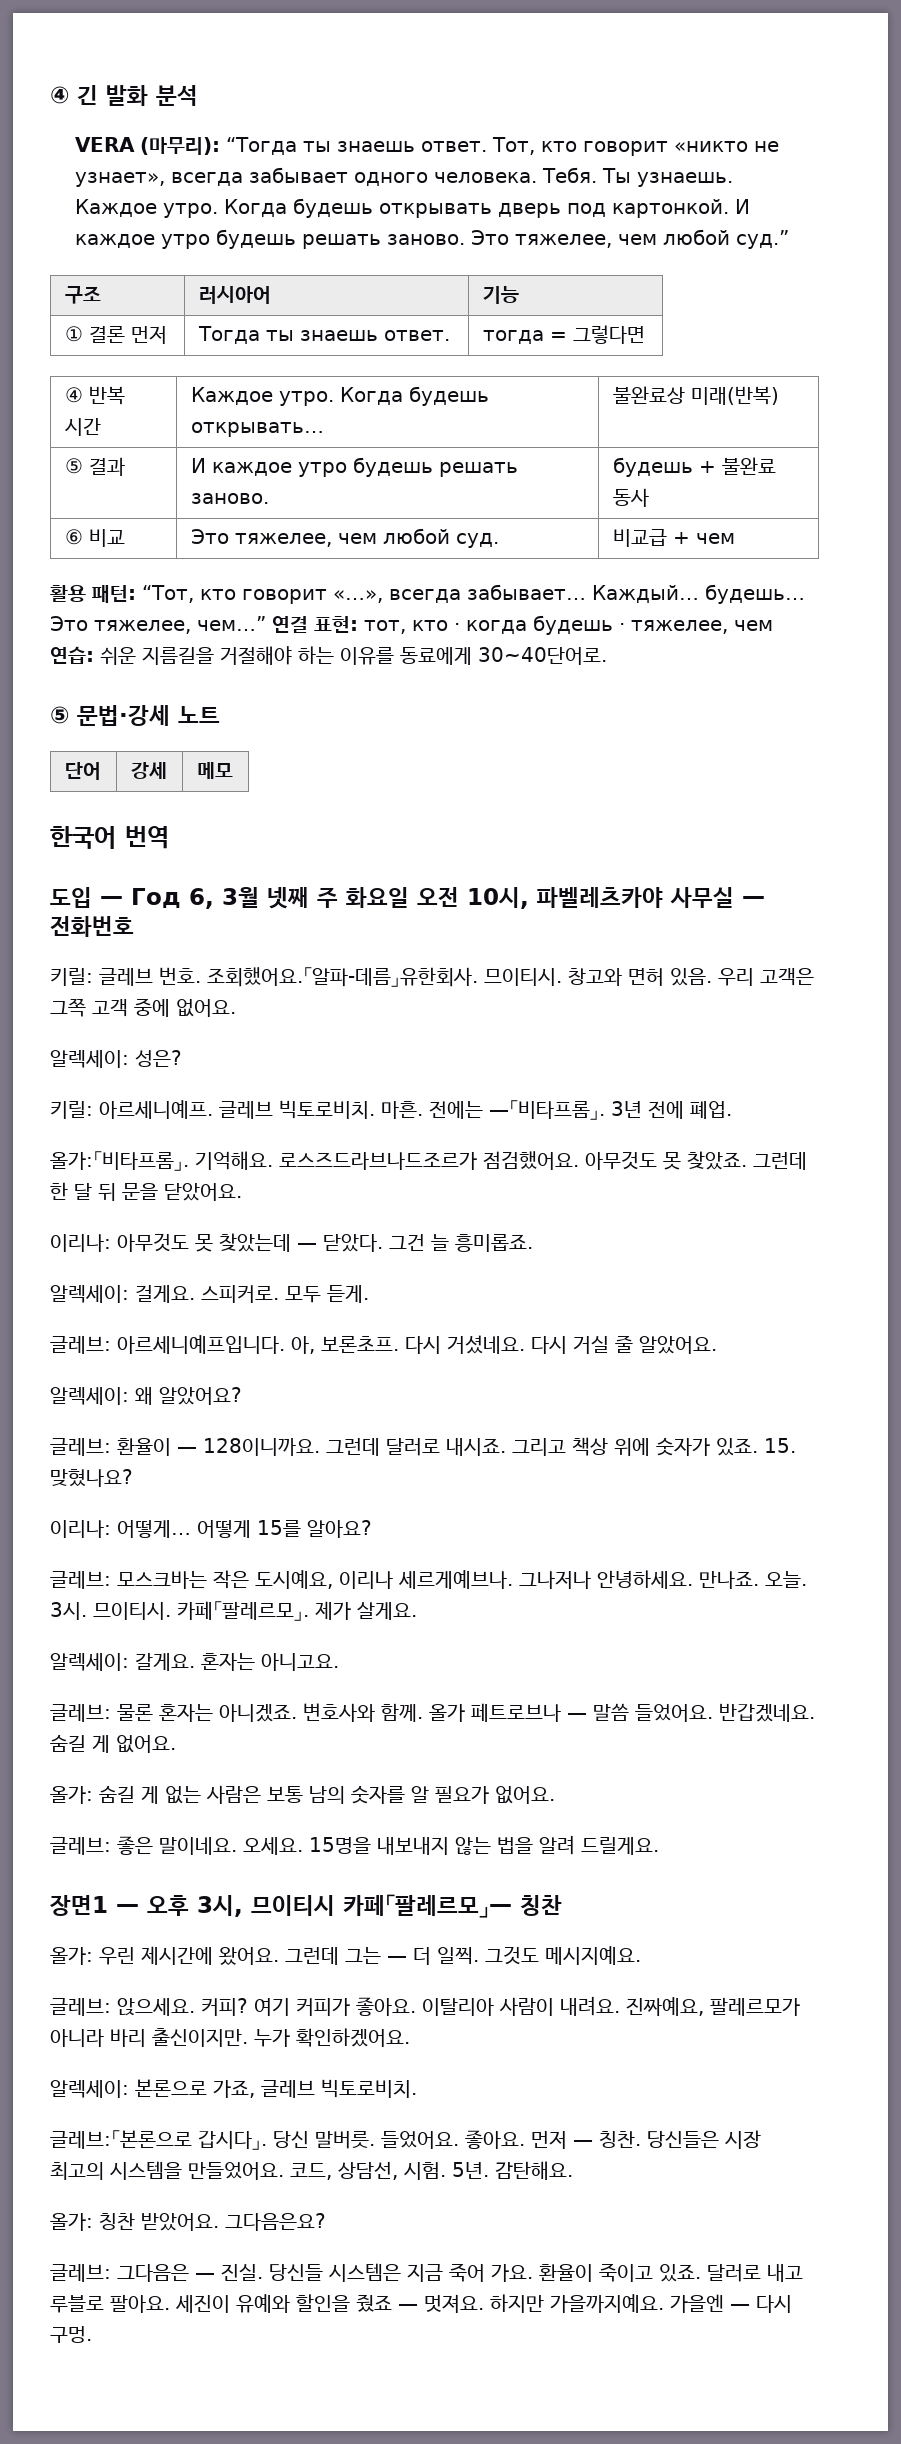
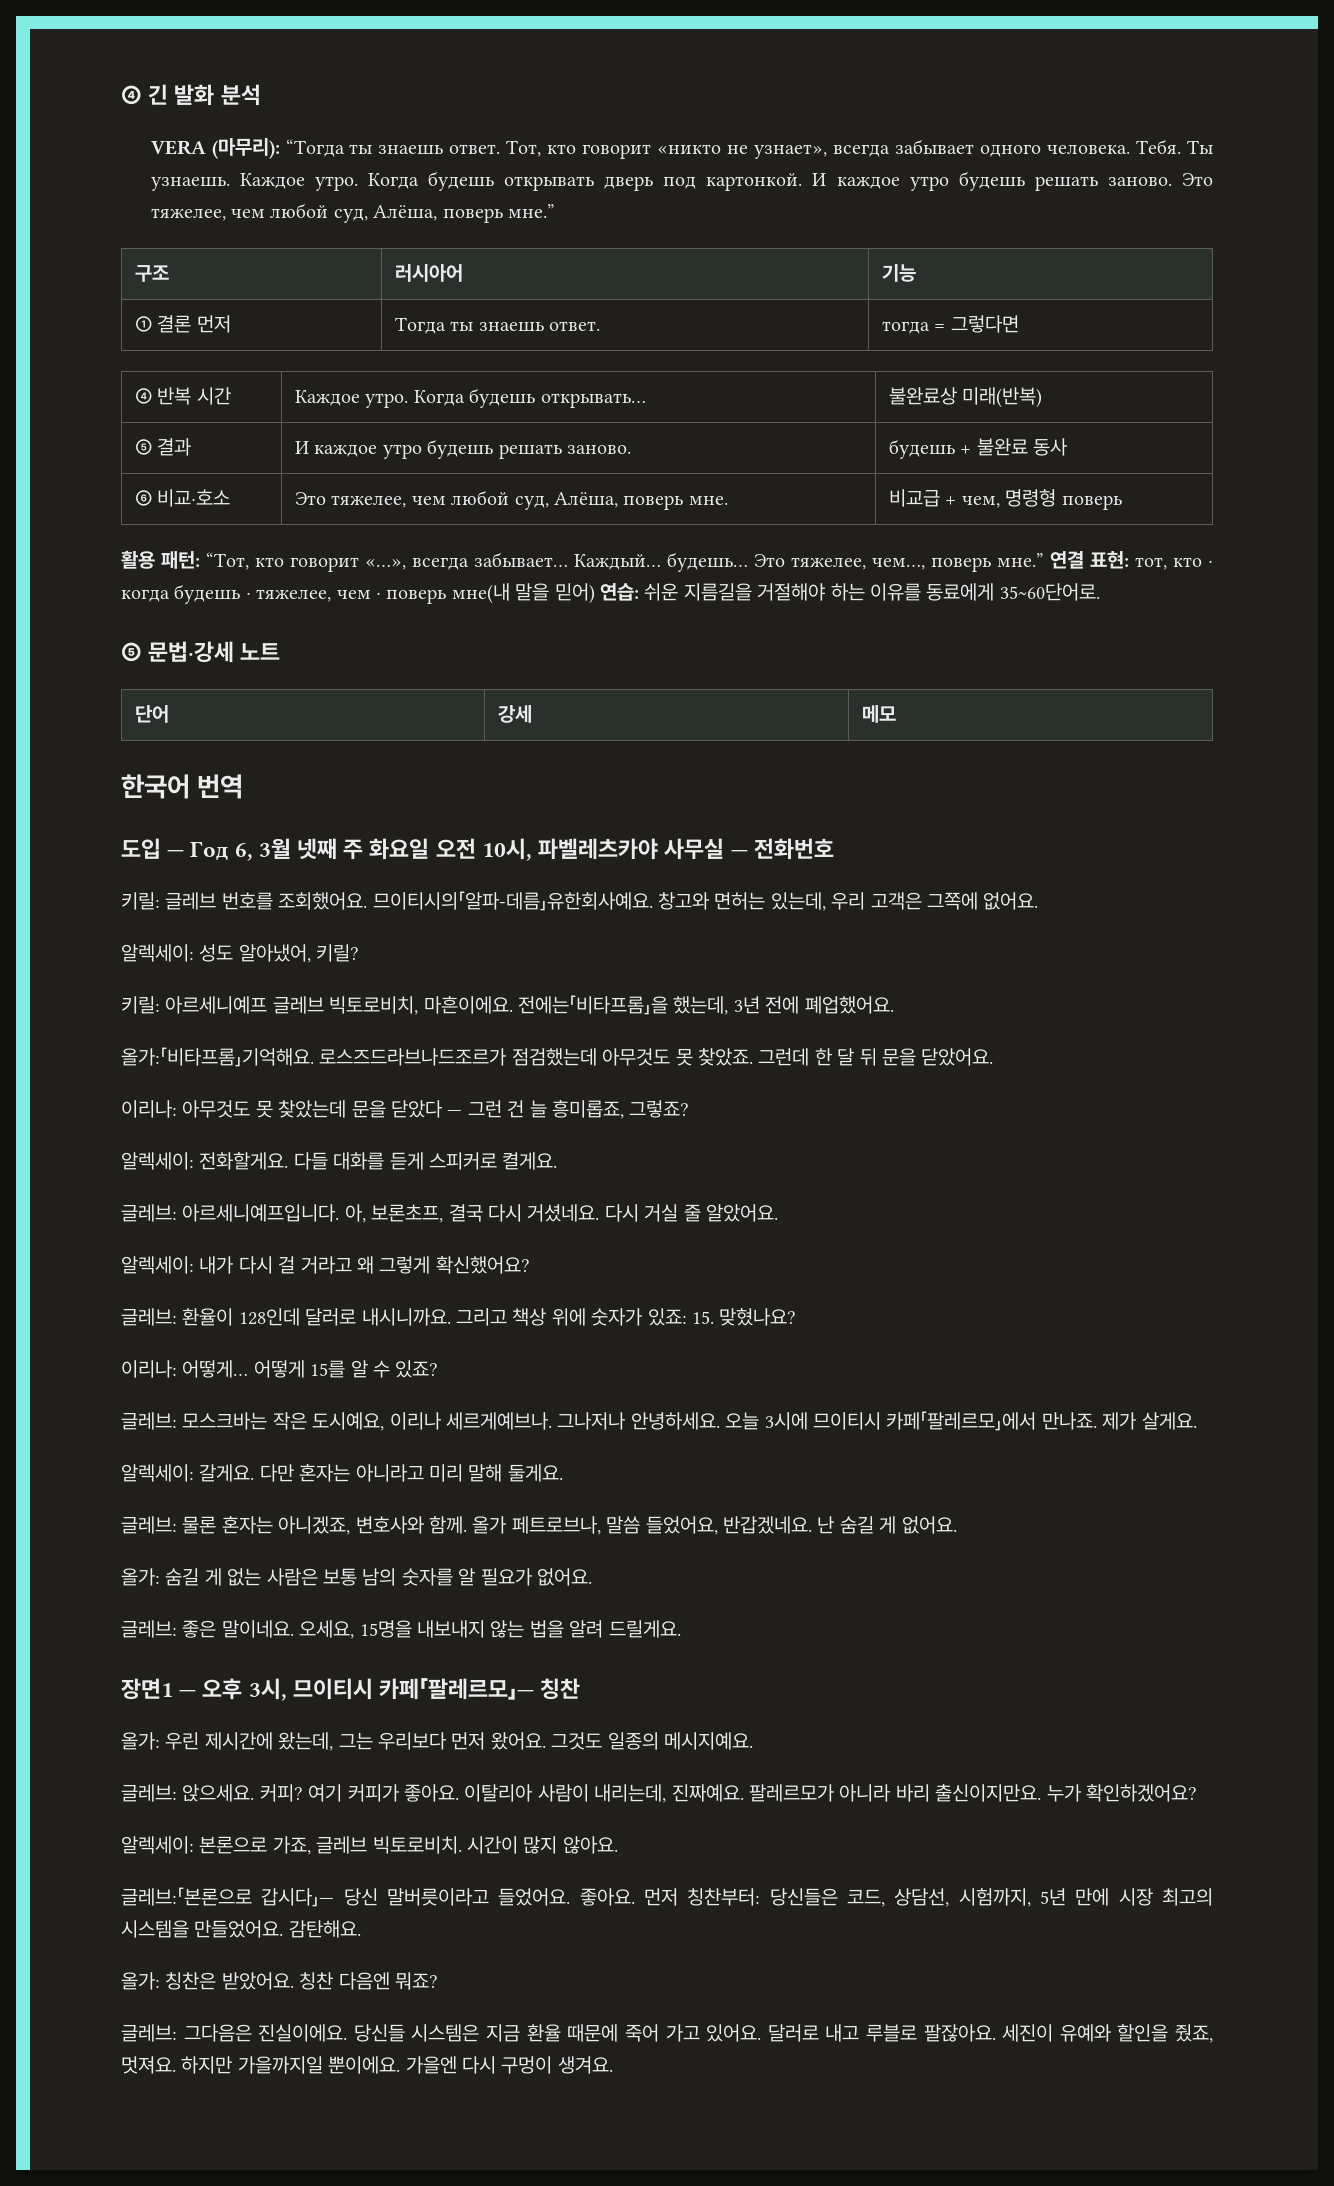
[735,230,789,249] суд.” -> [333,204,555,223] суд, Алёша, поверь мне.”
[88,529,125,547] [190,528,499,548] 비교 | Это тяжелее, чем любой суд. -> [157,489,231,507] [294,490,728,510] 비교·호소 | Это тяжелее, чем любой суд, Алёша, поверь мне.
[695,533,735,544] чем -> [961,489,1122,510] чем, 명령형 поверь
[197,616,266,631] чем…” -> [872,553,1044,572] чем…, поверь мне.”
(773, 625) none -> [376,583,595,604] · поверь мне(내 말을 믿어)
[478,647,607,665] 30~40단어로. -> [999,583,1100,601] 35~60단어로.
[159,967,814,987] [50,998,236,1017] [50,1050,182,1068] [50,1100,605,1120] 번호. 조회했어요.「알파-데름」유한회사. 므이티시. 창고와 면허 있음. 우리 고객은 그쪽 고객 중에 없어요. // 알렉세이: 성은? // 키릴: 아르세니예프. 글레브 빅토로비치. 마흔. 전에는 —「비타프롬」. -> [221,891,1039,911] [121,944,360,963] [121,995,729,1015] 번호를 조회했어요. 므이티시의「알파-데름」유한회사예요. 창고와 면허는 있는데, 우리 고객은 그쪽에 없어요. // 알렉세이: 성도 알아냈어, 키릴? // 키릴: 아르세니예프 글레브 빅토로비치, 마흔이에요. 전에는「비타프롬」을 했는데,
[690,1101,732,1119] 폐업. -> [804,996,894,1014] 폐업했어요.
[183,1165,189,1167] . -> (242, 1061) none
[483,1151,579,1170] 점검했어요. -> [511,1048,597,1066] 점검했는데
[297,1234,533,1252] [50,1285,369,1303] — 닫았다. 그건 늘 흥미롭죠. // 알렉세이: 걸게요. 스피커로. 모두 듣게. -> [351,1099,690,1119] [121,1152,558,1170] 문을 닫았다 — 그런 건 늘 흥미롭죠, 그렇죠? // 알렉세이: 전화할게요. 다들 대화를 듣게 스피커로 켤게요.
[321,1336,399,1353] 보론초프. -> [371,1204,483,1223] 보론초프, 결국
[135,1387,242,1405] [50,1438,506,1456] 왜 알았어요? // 글레브: 환율이 — 128이니까요. 그런데 달러로 내시죠. -> [199,1256,530,1274] [121,1308,451,1326] 내가 다시 걸 거라고 왜 그렇게 확신했어요? // 글레브: 환율이 128인데 달러로 내시니까요.
[716,1438,758,1456] 있죠. -> [647,1308,687,1326] 있죠:
[307,1520,372,1538] 알아요? -> [350,1360,439,1378] 알 수 있죠?
[699,1571,807,1589] [50,1601,309,1621] 만나죠. 오늘. 3시. 므이티시. 카페「팔레르모」. -> [725,1411,1097,1431] 오늘 3시에 므이티시 카페「팔레르모」에서 만나죠.
[201,1653,339,1671] 혼자는 아니고요. -> [259,1464,563,1482] 다만 혼자는 아니라고 미리 말해 둘게요.
[219,1704,297,1722] 아니겠죠. -> [278,1516,351,1535] 아니겠죠,
[471,1703,815,1722] 페트로브나 — 말씀 들었어요. 반갑겠네요. -> [511,1516,835,1535] 페트로브나, 말씀 들었어요, 반갑겠네요. 난
[243,1837,303,1855] 오세요. -> [299,1620,355,1639] 오세요,
[219,1946,539,1965] 왔어요. 그런데 그는 — 더 일찍. 그것도 -> [278,1732,659,1751] 왔는데, 그는 우리보다 먼저 왔어요. 그것도 일종의
[560,1996,704,2016] 내려요. 진짜예요, -> [594,1784,744,1803] 내리는데, 진짜예요.
[152,2028,410,2047] 출신이지만. 누가 확인하겠어요. -> [935,1784,1197,1802] 출신이지만요. 누가 확인하겠어요?
(417, 2088) none -> [467,1836,618,1854] 시간이 많지 않아요.
[261,2130,761,2149] [50,2161,573,2180] [50,2213,326,2231] . 당신 말버릇. 들었어요. 좋아요. 먼저 — 칭찬. 당신들은 시장 최고의 시스템을 만들었어요. 코드, 상담선, 시험. 5년. 감탄해요. // 올가: 칭찬 받았어요. 그다음은요? -> [319,1888,1214,1907] [121,1920,361,1938] [121,1972,438,1990] — 당신 말버릇이라고 들었어요. 좋아요. 먼저 칭찬부터: 당신들은 코드, 상담선, 시험까지, 5년 만에 시장 최고의 시스템을 만들었어요. 감탄해요. // 올가: 칭찬은 받았어요. 칭찬 다음엔 뭐죠?
[195,2264,263,2281] — 진실. -> [258,2024,348,2042] 진실이에요.
[449,2263,701,2282] 죽어 가요. 환율이 죽이고 있죠. -> [526,2024,762,2042] 환율 때문에 죽어 가고 있어요.
[110,2294,170,2313] 팔아요. -> [923,2024,996,2042] 팔잖아요.
[356,2294,792,2313] [50,2326,92,2343] 줬죠 — 멋져요. 하지만 가을까지예요. 가을엔 — 다시 구멍. -> [1174,2024,1213,2043] [121,2056,613,2074] 줬죠, 멋져요. 하지만 가을까지일 뿐이에요. 가을엔 다시 구멍이 생겨요.

